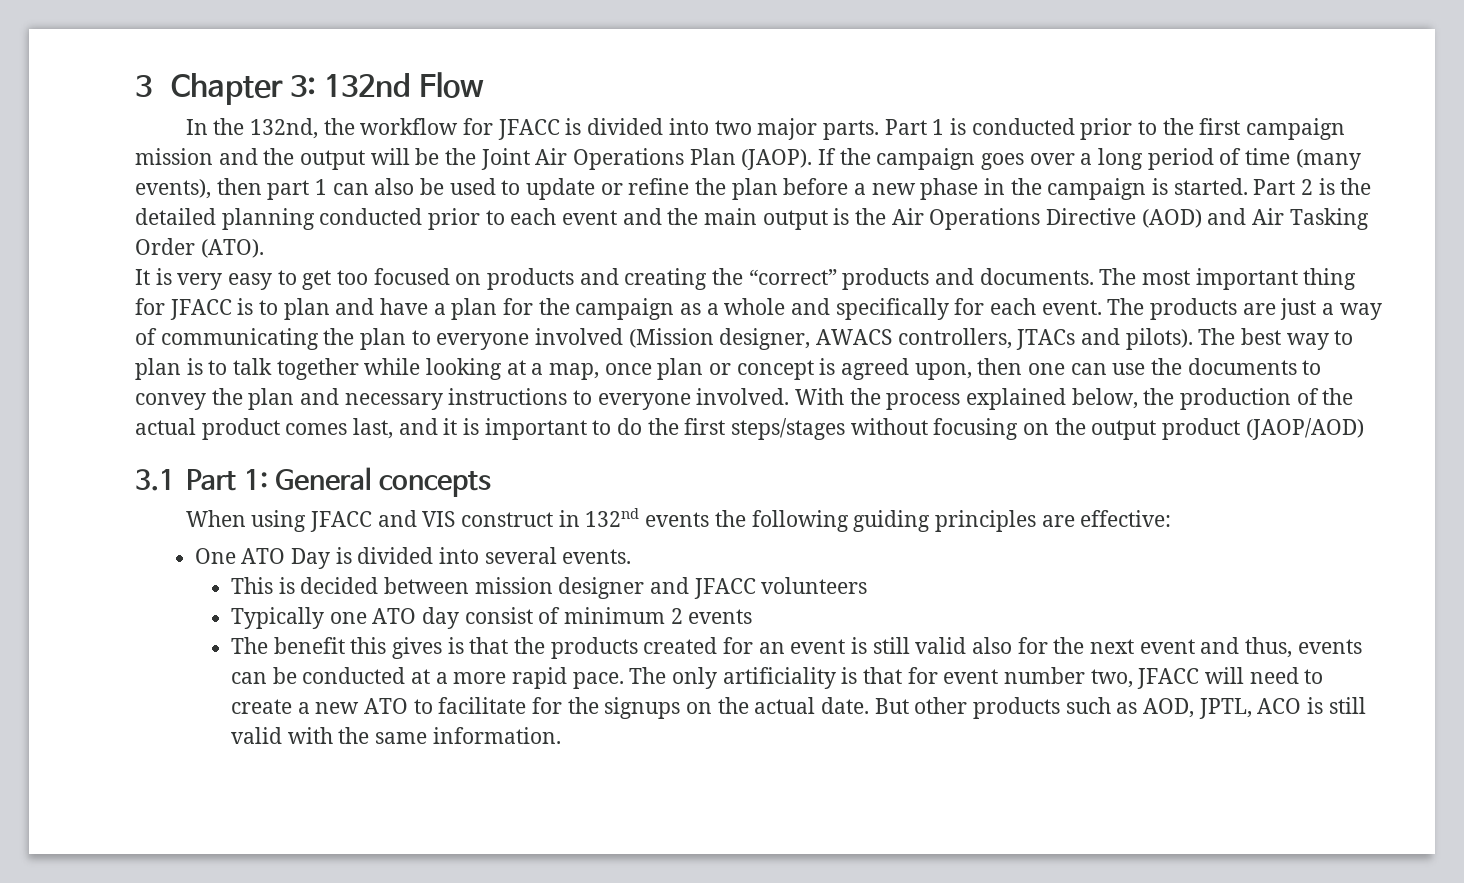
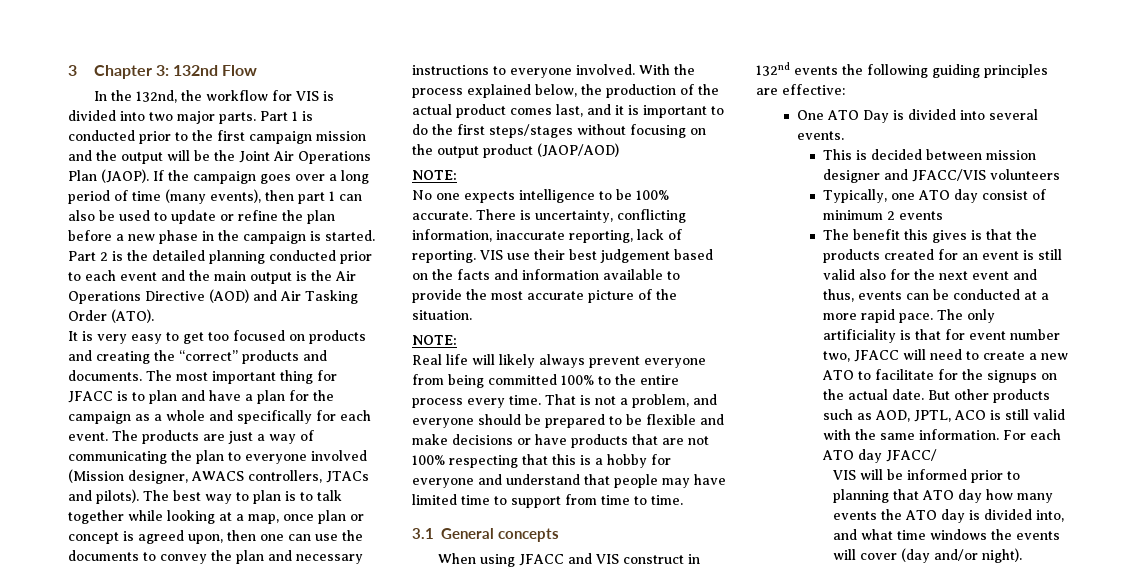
[497,119,560,140] JFACC -> [295,91,319,101] VIS
(1364, 429) none -> [412,170,457,180] [412,189,669,203] [412,209,686,223] [412,229,682,243] [412,249,713,263] [412,269,680,280] [412,289,677,303] [412,310,472,320] [412,335,457,345] [412,354,706,368] [412,374,679,388] [412,394,717,408] [412,414,724,428] [412,434,709,448] [412,454,671,468] [412,474,726,488] [412,494,683,508] // NOTE: // No one expects intelligence to be 100% accurate. There is uncertainty, conflicting information, inaccurate reporting, lack of reporting. VIS use their best judgement based on the facts and information available to provide the most accurate picture of the situation. // NOTE: // Real life will likely always prevent everyone from being committed 100% to the entire process every time. That is not a problem, and everyone should be prepared to be flexible and make decisions or have products that are not 100% respecting that this is a hobby for everyone and understand that people may have limited time to support from time to time.
[185,469,268,491] Part 1: -> (434, 533) none
[693,578,756,599] JFACC -> [911,169,986,182] JFACC/VIS
[230,607,324,629] Typically -> [822,189,887,203] Typically,
(561, 735) none -> [1002,429,1061,440] [821,449,937,463] [833,469,1021,483] [833,489,1054,503] [833,509,1065,523] [833,529,1061,540] [833,548,1023,563] For each ATO day JFACC/ // VIS will be informed prior to planning that ATO day how many events the ATO day is divided into, and what time windows the events will cover (day and/or night).

